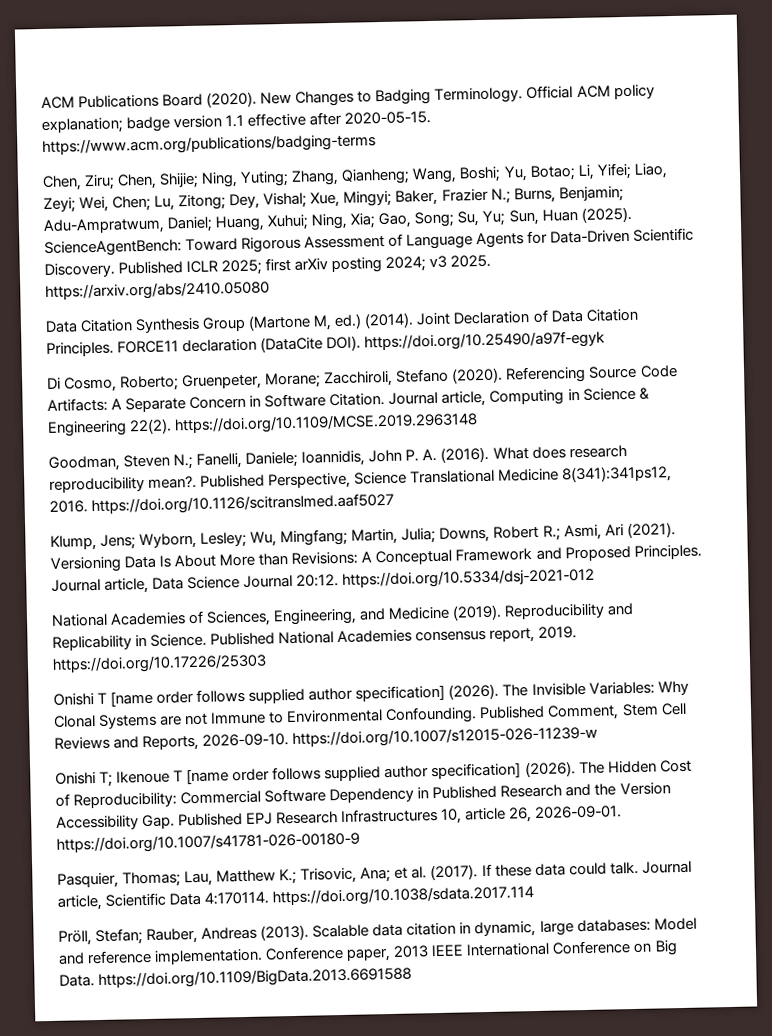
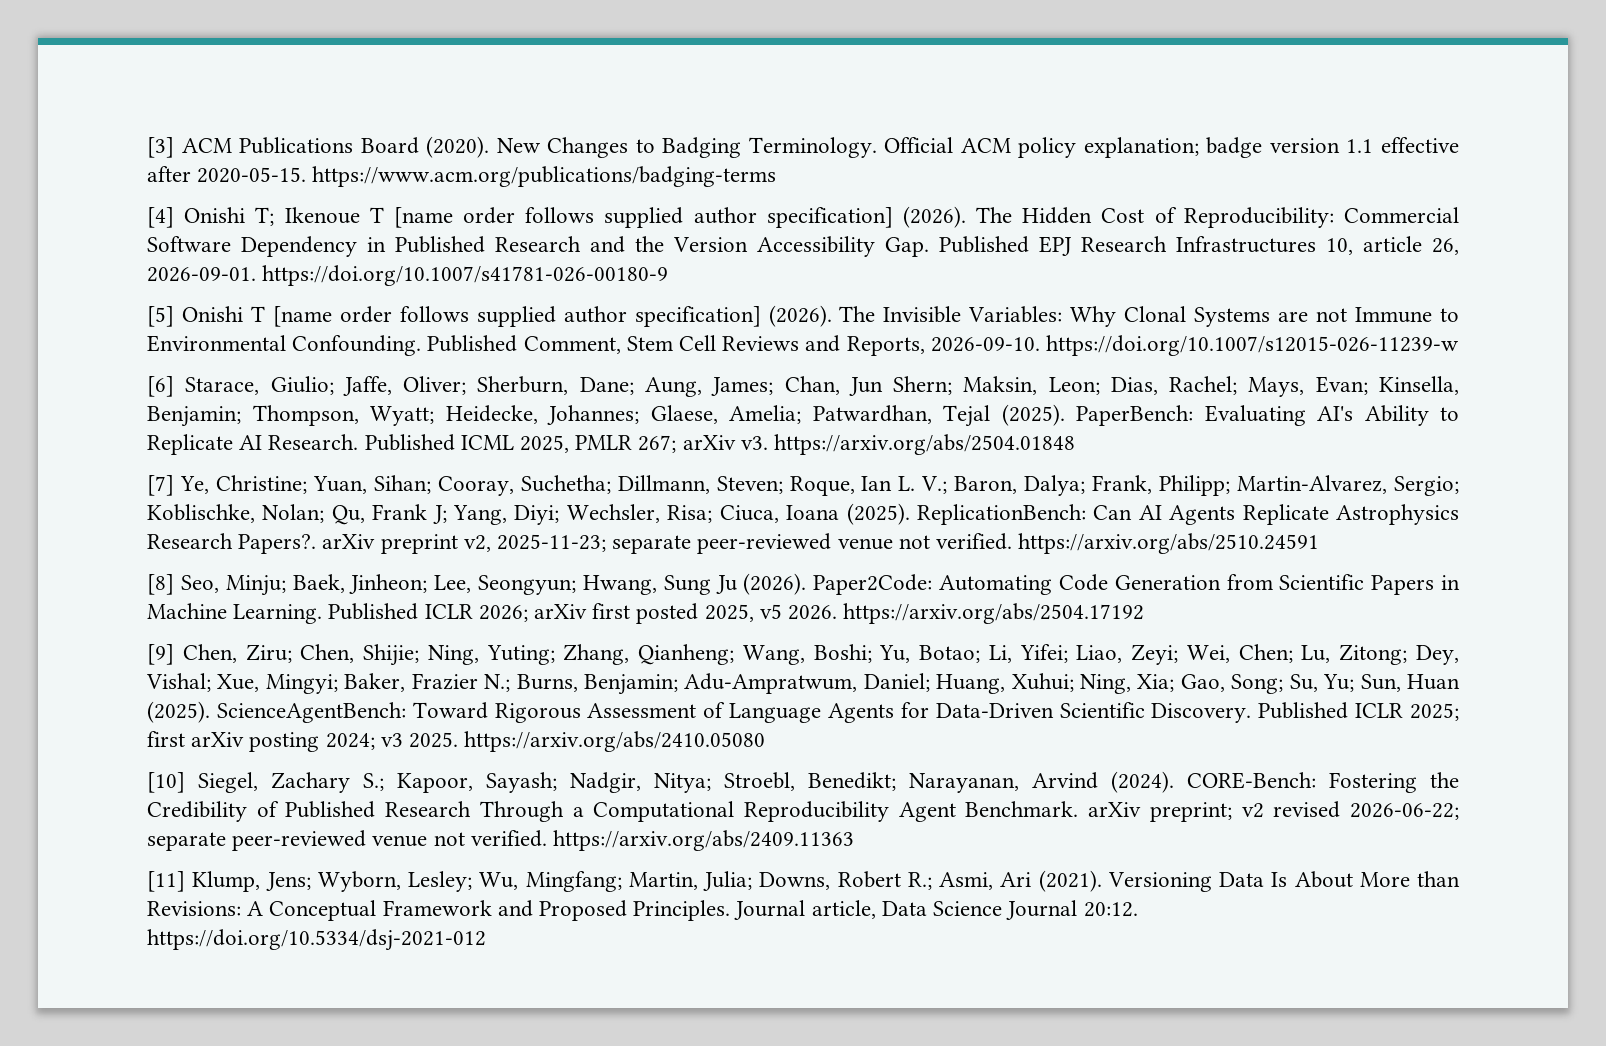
(41, 103) none -> [147,137,174,158] [3]
(376, 144) none -> [147,206,1459,228] [147,236,1459,257] [147,265,669,286] [147,305,1460,327] [147,335,1460,356] [147,376,1460,397] [147,404,1459,427] [147,434,1076,455] [147,475,1459,496] [147,503,1459,525] [147,533,1320,554] [147,573,1460,596] [147,603,1145,624] [147,644,174,665] [4] Onishi T; Ikenoue T [name order follows supplied author specification] (2026). The Hidden Cost of Reproducibility: Commercial Software Dependency in Published Research and the Version Accessibility Gap. Published EPJ Research Infrastructures 10, article 26, 2026-09-01. https://doi.org/10.1007/s41781-026-00180-9 // [5] Onishi T [name order follows supplied author specification] (2026). The Invisible Variables: Why Clonal Systems are not Immune to Environmental Confounding. Published Comment, Stem Cell Reviews and Reports, 2026-09-10. https://doi.org/10.1007/s12015-026-11239-w // [6] Starace, Giulio; Jaffe, Oliver; Sherburn, Dane; Aung, James; Chan, Jun Shern; Maksin, Leon; Dias, Rachel; Mays, Evan; Kinsella, Benjamin; Thompson, Wyatt; Heidecke, Johannes; Glaese, Amelia; Patwardhan, Tejal (2025). PaperBench: Evaluating AI's Ability to Replicate AI Research. Published ICML 2025, PMLR 267; arXiv v3. https://arxiv.org/abs/2504.01848 // [7] Ye, Christine; Yuan, Sihan; Cooray, Suchetha; Dillmann, Steven; Roque, Ian L. V.; Baron, Dalya; Frank, Philipp; Martin-Alvarez, Sergio; Koblischke, Nolan; Qu, Frank J; Yang, Diyi; Wechsler, Risa; Ciuca, Ioana (2025). ReplicationBench: Can AI Agents Replicate Astrophysics Research Papers?. arXiv preprint v2, 2025-11-23; separate peer-reviewed venue not verified. https://arxiv.org/abs/2510.24591 // [8] Seo, Minju; Baek, Jinheon; Lee, Seongyun; Hwang, Sung Ju (2026). Paper2Code: Automating Code Generation from Scientific Papers in Machine Learning. Published ICLR 2026; arXiv first posted 2025, v5 2026. https://arxiv.org/abs/2504.17192 // [9]
[45,308,638,334] [46,330,606,357] [47,364,678,393] [47,387,650,413] [47,412,479,437] [48,445,627,472] [49,465,673,493] [49,492,395,516] Data Citation Synthesis Group (Martone M, ed.) (2014). Joint Declaration of Data Citation Principles. FORCE11 declaration (DataCite DOI). https://doi.org/10.25490/a97f-egyk // Di Cosmo, Roberto; Gruenpeter, Morane; Zacchiroli, Stefano (2020). Referencing Source Code Artifacts: A Separate Concern in Software Citation. Journal article, Computing in Science & Engineering 22(2). https://doi.org/10.1109/MCSE.2019.2963148 // Goodman, Steven N.; Fanelli, Daniele; Ioannidis, John P. A. (2016). What does research reproducibility mean?. Published Perspective, Science Translational Medicine 8(341):341ps12, 2016. https://doi.org/10.1126/scitranslmed.aaf5027 // -> [147,771,1459,793] [147,801,1459,822] [147,830,855,851] [147,871,185,892] [10] Siegel, Zachary S.; Kapoor, Sayash; Nadgir, Nitya; Stroebl, Benedikt; Narayanan, Arvind (2024). CORE-Bench: Fostering the Credibility of Published Research Through a Computational Reproducibility Agent Benchmark. arXiv preprint; v2 revised 2026-06-22; separate peer-reviewed venue not verified. https://arxiv.org/abs/2409.11363 // [11]
[51,602,635,627] [52,626,578,651] [52,653,267,674] [53,680,689,707] [54,702,687,729] [54,725,599,752] [55,759,692,787] [55,782,671,809] [56,805,623,831] [56,831,360,854] [57,860,692,889] [57,885,535,911] [58,917,697,946] [58,940,678,965] [59,966,413,990] // National Academies of Sciences, Engineering, and Medicine (2019). Reproducibility and Replicability in Science. Published National Academies consensus report, 2019. https://doi.org/10.17226/25303 // Onishi T [name order follows supplied author specification] (2026). The Invisible Variables: Why Clonal Systems are not Immune to Environmental Confounding. Published Comment, Stem Cell Reviews and Reports, 2026-09-10. https://doi.org/10.1007/s12015-026-11239-w // Onishi T; Ikenoue T [name order follows supplied author specification] (2026). The Hidden Cost of Reproducibility: Commercial Software Dependency in Published Research and the Version Accessibility Gap. Published EPJ Research Infrastructures 10, article 26, 2026-09-01. https://doi.org/10.1007/s41781-026-00180-9 // Pasquier, Thomas; Lau, Matthew K.; Trisovic, Ana; et al. (2017). If these data could talk. Journal article, Scientific Data 4:170114. https://doi.org/10.1038/sdata.2017.114 // Pröll, Stefan; Rauber, Andreas (2013). Scalable data citation in dynamic, large databases: Model and reference implementation. Conference paper, 2013 IEEE International Conference on Big Data. https://doi.org/10.1109/BigData.2013.6691588 -> (486, 940) none

